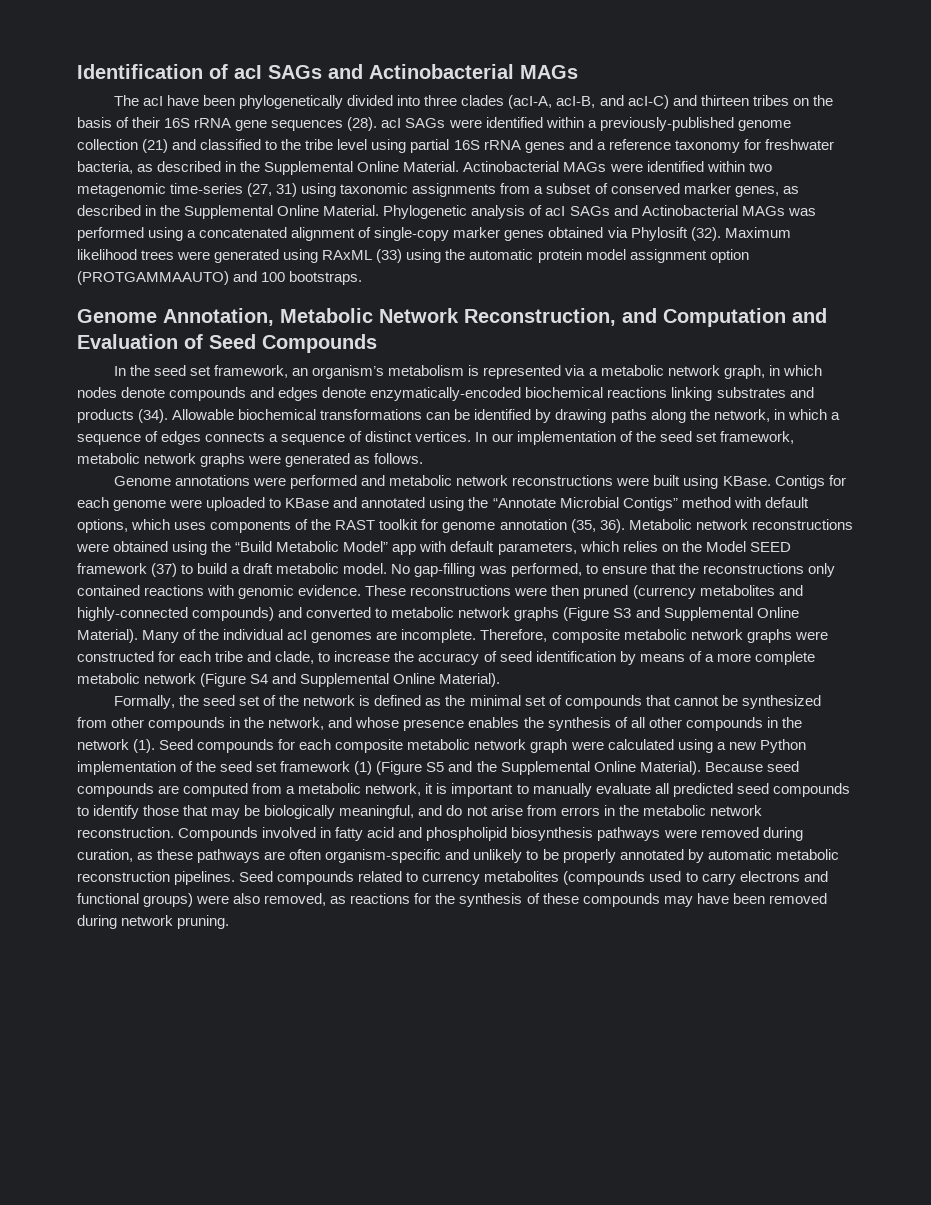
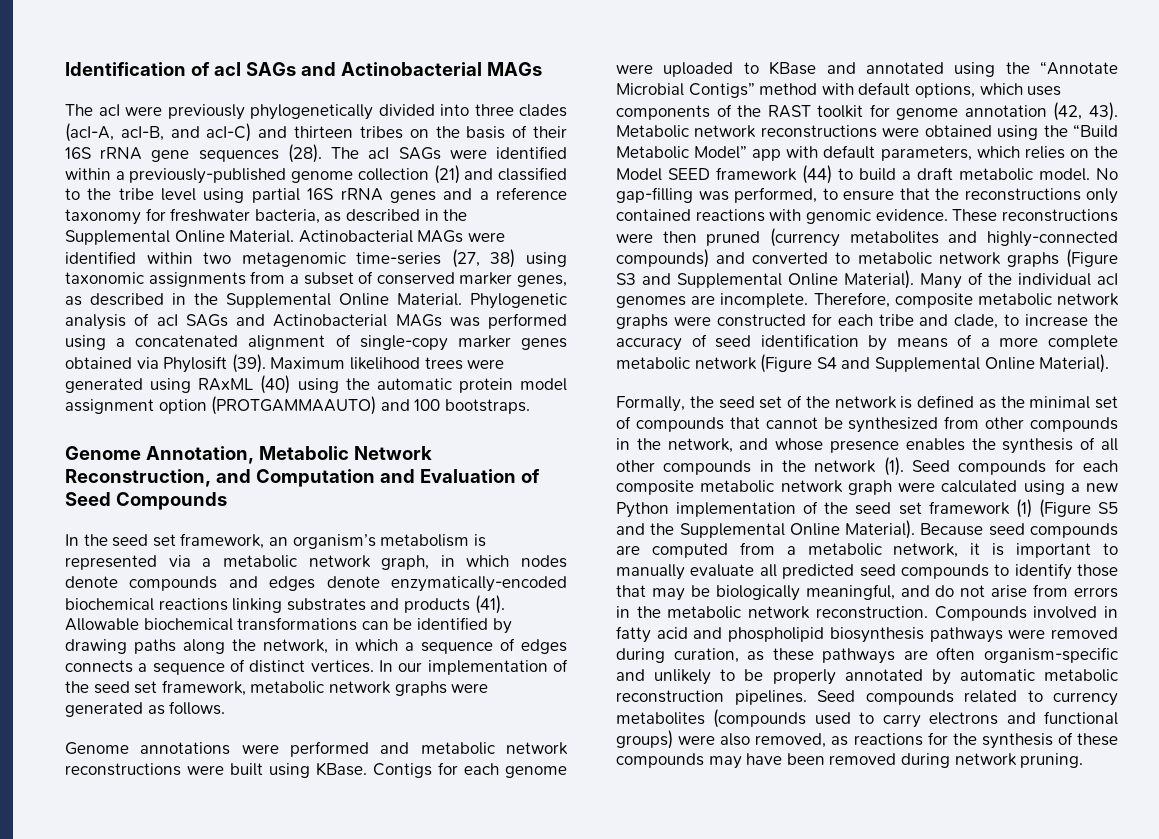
[167,95,236,106] have been -> [125,104,245,120] were previously
(378, 124) none -> [331,147,360,159] The
[276,183,298,197] 31) -> [490,249,516,268] 38)
[690,227,721,241] (32). -> [231,354,266,373] (39).
[376,249,403,263] (33) -> [260,375,291,394] (40)
[138,409,169,423] (34). -> [474,595,505,614] (41).
[570,519,625,533] (35, 36). -> [1053,102,1118,121] (42, 43).
[151,563,178,577] (37) -> [802,165,832,184] (44)

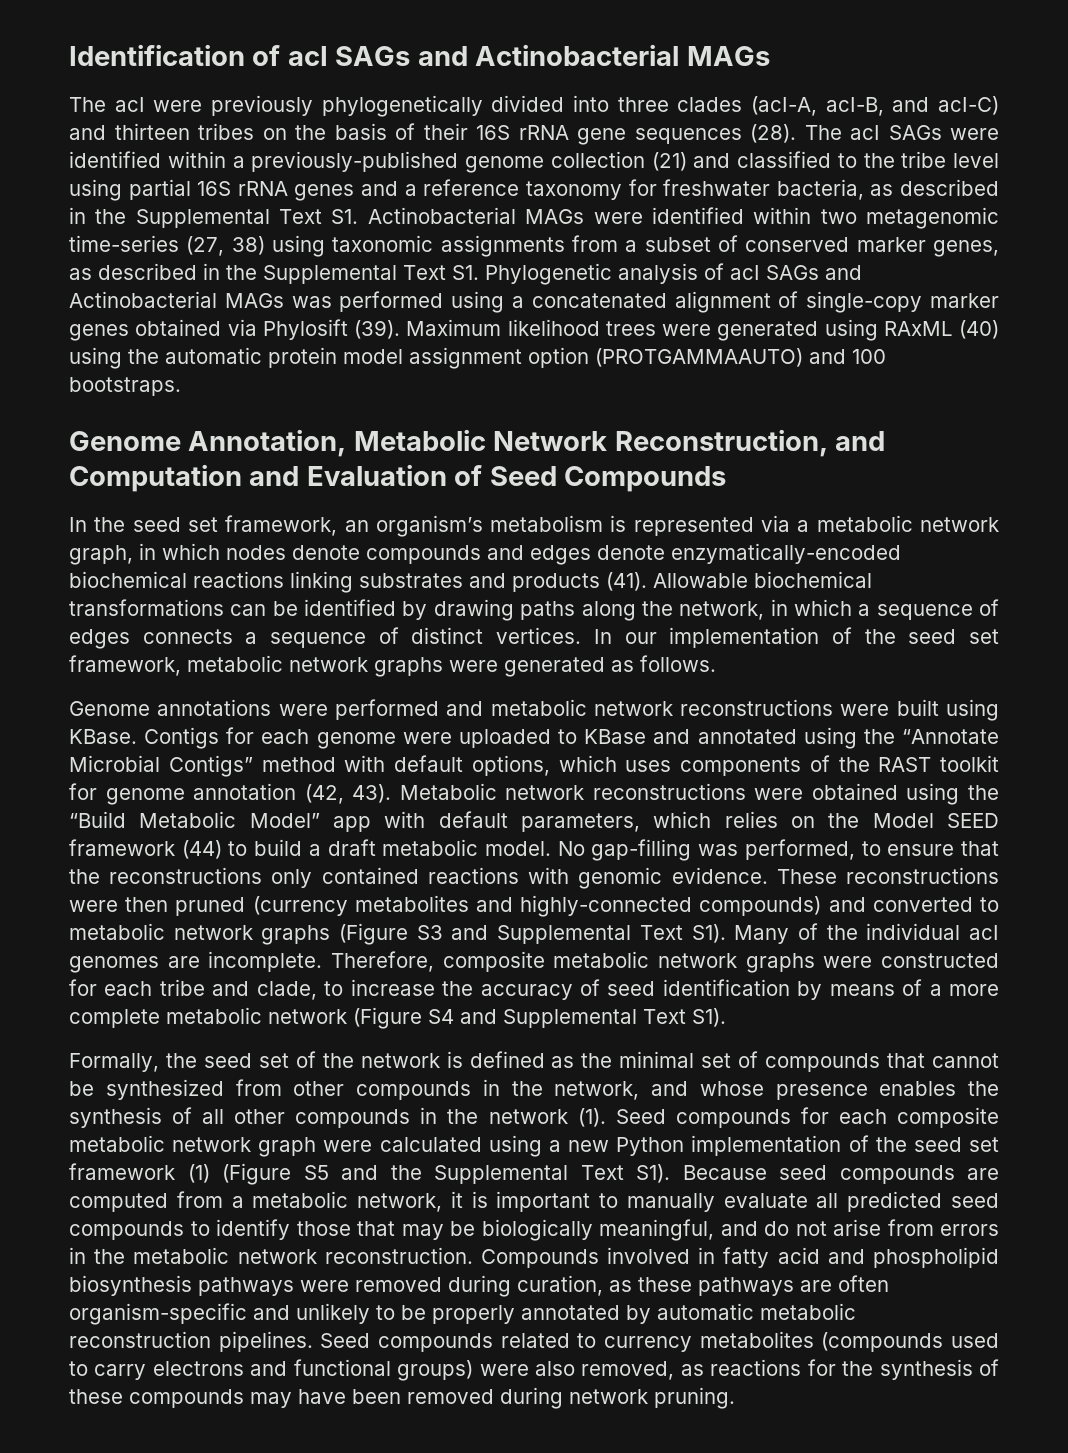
[174,230,295,243] Online Material. -> [279,209,359,224] Text S1.
[339,293,462,306] Online Material. -> [403,265,479,280] Text S1.
[788,270,914,289] Online Material). -> [639,924,726,943] Text S1).
[984,354,1110,373] Online Material). -> [643,1008,726,1027] Text S1).
[789,520,916,539] Online Material). -> [580,1164,670,1183] Text S1).

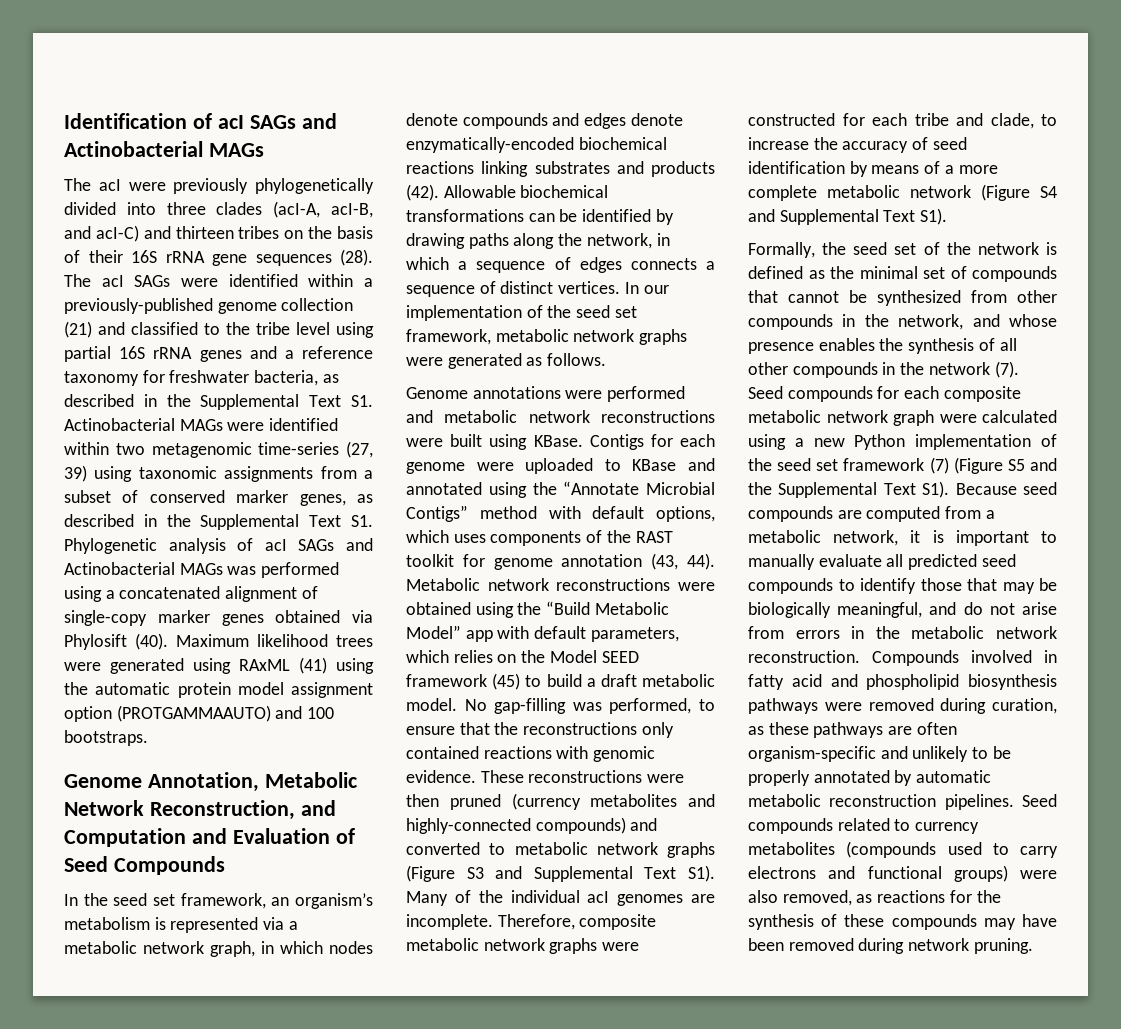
[231,236,265,255] 38) -> [64,465,87,482] 39)
[354,320,400,339] (39). -> [135,633,168,650] (40).
[959,320,999,339] (40) -> [299,657,327,674] (41)
[606,572,647,591] (41). -> [406,184,439,201] (42).
[304,784,392,804] (42, 43). -> [651,553,715,570] (43, 44).
[181,840,222,859] (44) -> [492,673,521,690] (45)
[577,1108,606,1127] (1). -> [994,361,1019,378] (7).
[187,1164,210,1183] (1) -> [929,457,949,474] (7)

